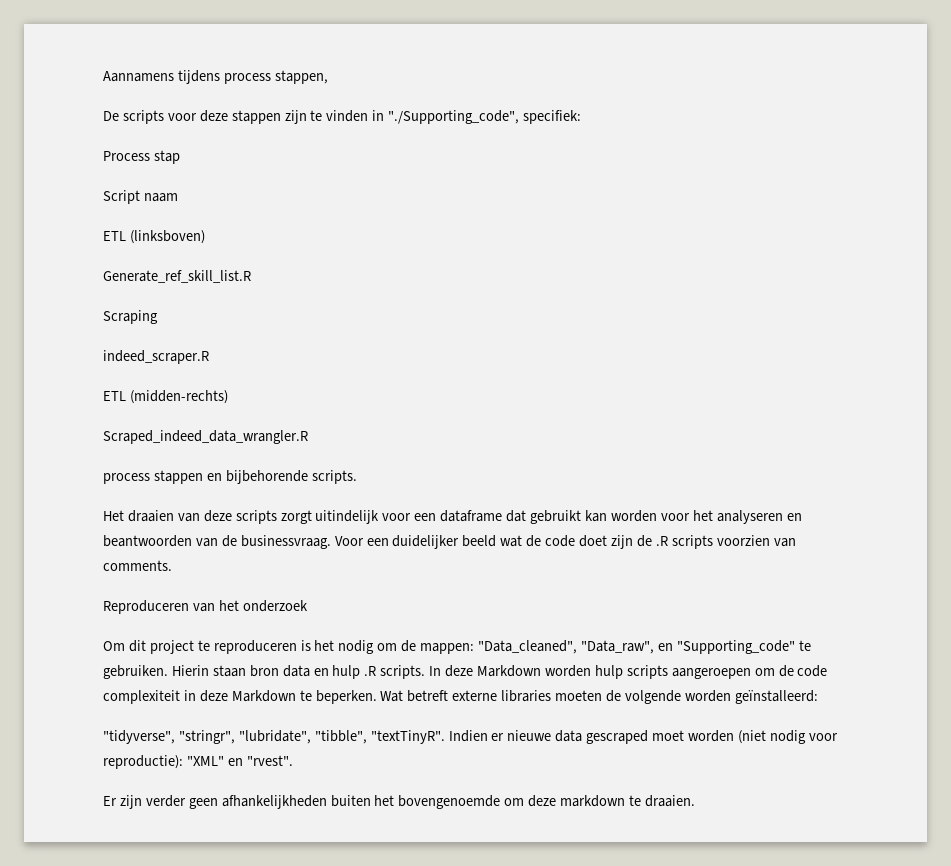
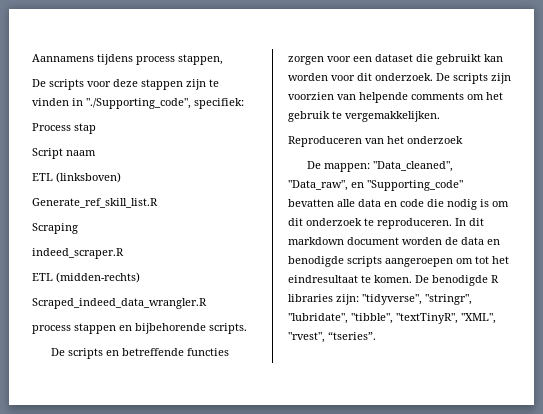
[103,510,802,524] [103,535,796,549] [103,560,172,571] [103,600,308,614] [103,640,417,654] Het draaien van deze scripts zorgt uitindelijk voor een dataframe dat gebruikt kan worden voor het analyseren en beantwoorden van de businessvraag. Voor een duidelijker beeld wat de code doet zijn de .R scripts voorzien van comments. // Reproduceren van het onderzoek // Om dit project te reproduceren is het nodig om de -> [50,348,229,359] [288,54,503,65] [288,73,511,84] [288,92,503,103] [288,111,440,122] [288,136,463,147] [306,161,321,169] De scripts en betreffende functies zorgen voor een dataset die gebruikt kan worden voor dit onderzoek. De scripts zijn voorzien van helpende comments om het gebruik te vergemakkelijken. // Reproduceren van het onderzoek // De
[798,640,811,651] [103,665,828,679] [103,690,818,704] [103,730,838,744] [103,755,293,769] [103,795,695,809] te gebruiken. Hierin staan bron data en hulp .R scripts. In deze Markdown worden hulp scripts aangeroepen om de code complexiteit in deze Markdown te beperken. Wat betreft externe libraries moeten de volgende worden geïnstalleerd: // "tidyverse", "stringr", "lubridate", "tibble", "textTinyR". Indien er nieuwe data gescraped moet worden (niet nodig voor reproductie): "XML" en "rvest". // Er zijn verder geen afhankelijkheden buiten het bovengenoemde om deze markdown te draaien. -> [288,199,509,210] [288,218,484,229] [288,237,500,245] [288,256,509,267] [288,275,499,286] [288,294,472,305] [288,313,496,324] [288,331,376,343] bevatten alle data en code die nodig is om dit onderzoek te reproduceren. In dit markdown document worden de data en benodigde scripts aangeroepen om tot het eindresultaat te komen. De benodigde R libraries zijn: "tidyverse", "stringr", "lubridate", "tibble", "textTinyR", "XML", "rvest", “tseries”.

